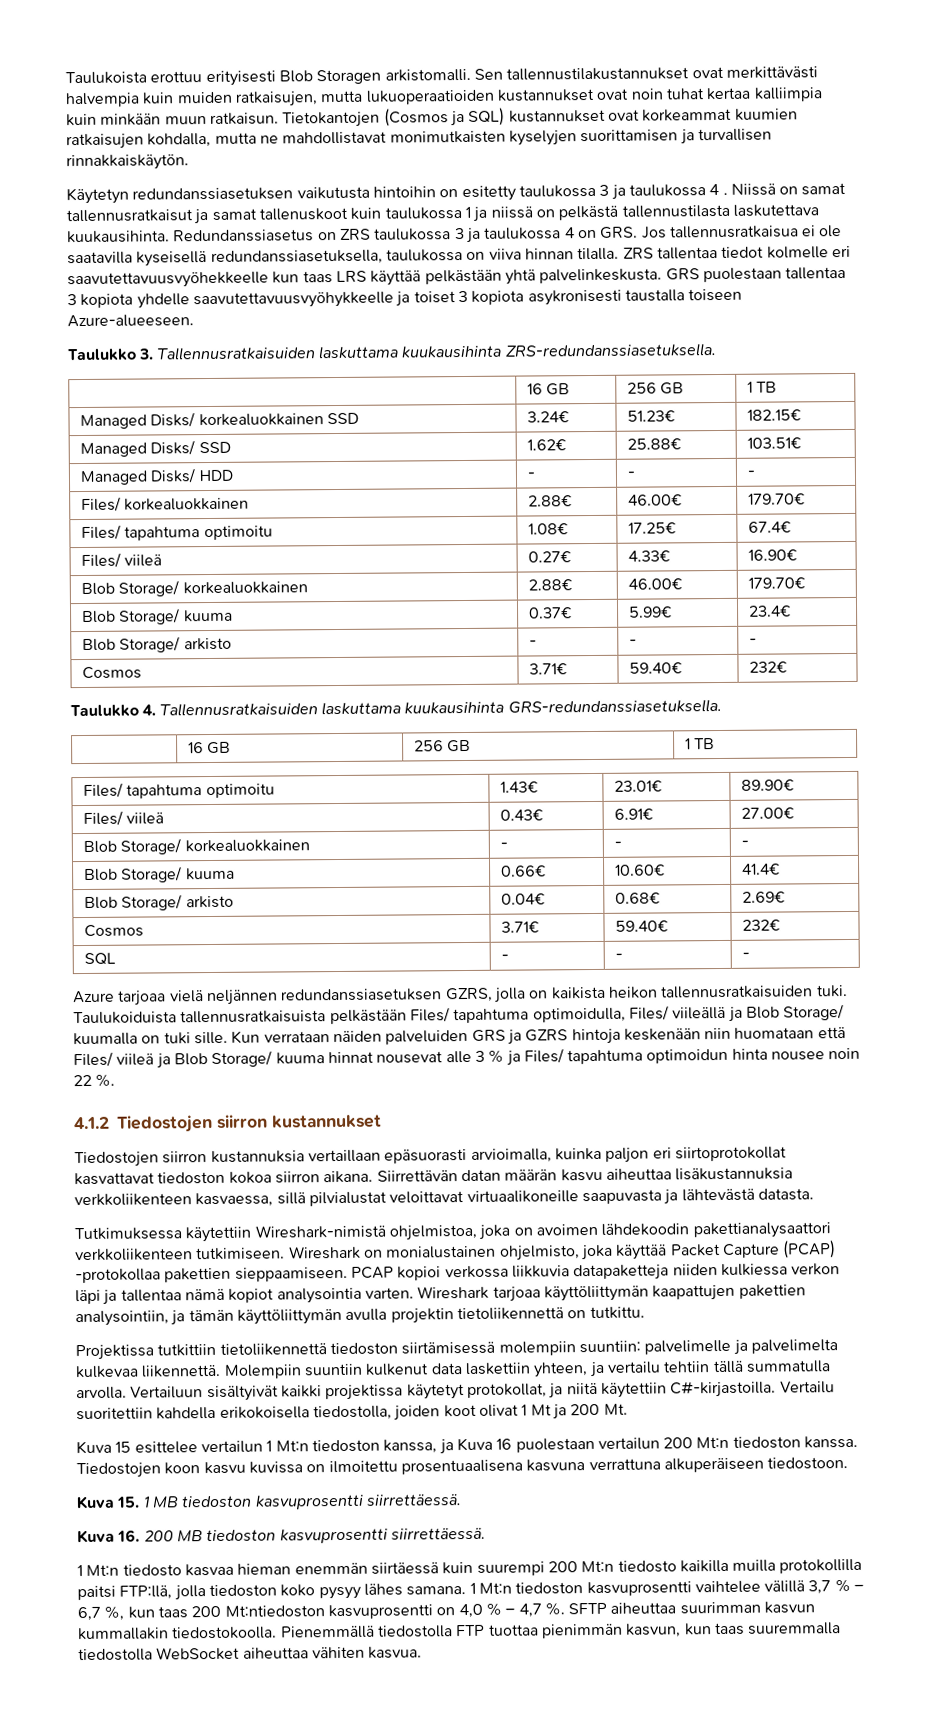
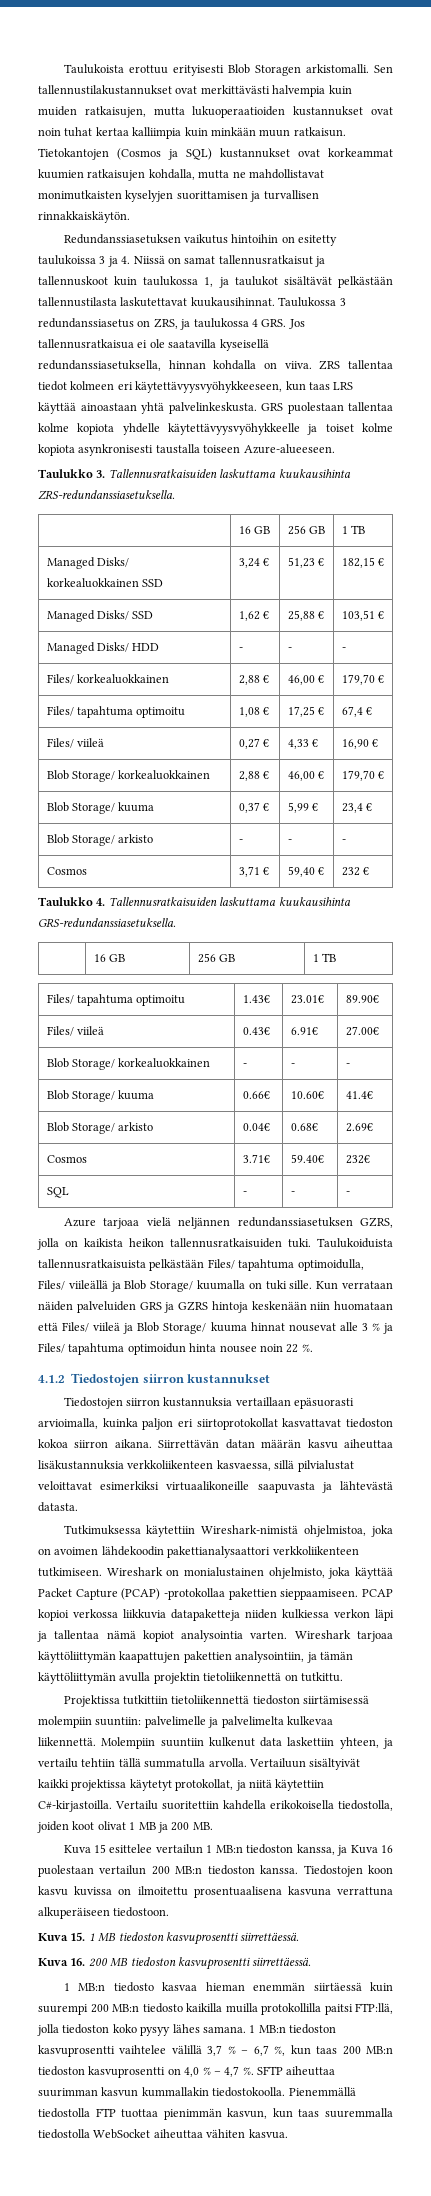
[66,186,370,205] Käytetyn redundanssiasetuksen vaikutusta -> [63,234,228,244] Redundanssiasetuksen vaikutus
[518,183,728,200] taulukossa 3 ja taulukossa 4 . -> [38,255,131,267] taulukoissa 3 ja 4.
[211,204,819,222] [67,227,597,244] samat tallenuskoot kuin taulukossa 1 ja niissä on pelkästä tallennustilasta laskutettava kuukausihinta. Redundanssiasetus on ZRS taulukossa 3 ja taulukossa 4 on -> [38,276,393,288] [38,297,346,307] [38,318,258,330] tallennuskoot kuin taulukossa 1, ja taulukot sisältävät pelkästään tallennustilasta laskutettavat kuukausihinnat. Taulukossa 3 redundanssiasetus on ZRS, ja taulukossa 4
[385,245,851,262] [67,271,269,289] taulukossa on viiva hinnan tilalla. ZRS tallentaa tiedot kolmelle eri saavutettavuusvyöhekkeelle -> [168,360,393,370] [38,381,283,393] hinnan kohdalla on viiva. ZRS tallentaa tiedot kolmeen eri käytettävyysvyöhykkeeseen,
[424,269,502,285] pelkästään -> [80,403,137,411] ainoastaan
[67,294,77,306] 3 -> [38,423,69,432] kolme
[192,291,394,309] saavutettavuusvyöhykkeelle -> [168,423,300,435] käytettävyysvyöhykkeelle
[457,289,622,306] 3 kopiota asykronisesti -> [361,423,393,432] [38,444,154,456] kolme kopiota asynkronisesti
[527,411,570,423] [627,410,676,422] [747,409,802,421] [80,440,231,458] [527,439,567,451] [627,438,682,450] [747,437,802,449] 3.24€ | 51.23€ | 182.15€ // Managed Disks/ SSD | 1.62€ | 25.88€ | 103.51€ -> [238,558,270,568] [287,557,325,568] [341,557,385,568] [46,610,154,622] [238,611,270,621] [287,610,325,621] [341,610,385,621] 3,24 € | 51,23 € | 182,15 € // Managed Disks/ SSD | 1,62 € | 25,88 € | 103,51 €
[528,495,573,507] [628,494,683,506] [748,493,806,505] [81,524,273,541] [528,523,569,535] [628,522,677,534] [748,521,792,533] [81,552,163,569] [528,551,572,563] [628,550,671,562] [748,549,798,561] [81,580,308,597] [528,579,573,591] [628,578,683,590] [748,577,806,589] [82,608,233,625] [529,607,573,619] [629,606,673,618] [749,605,792,617] 2.88€ | 46.00€ | 179.70€ // Files/ tapahtuma optimoitu | 1.08€ | 17.25€ | 67.4€ // Files/ viileä | 0.27€ | 4.33€ | 16.90€ // Blob Storage/ korkealuokkainen | 2.88€ | 46.00€ | 179.70€ // Blob Storage/ kuuma | 0.37€ | 5.99€ | 23.4€ -> [238,675,270,685] [287,675,325,685] [341,674,385,685] [46,706,186,718] [238,707,270,717] [287,706,325,717] [341,706,373,717] [46,738,105,748] [238,738,270,749] [287,739,319,749] [341,739,379,749] [46,770,211,782] [238,771,270,781] [287,771,325,781] [341,770,385,781] [46,802,155,814] [238,802,270,813] [287,802,319,813] [341,803,373,813] 2,88 € | 46,00 € | 179,70 € // Files/ tapahtuma optimoitu | 1,08 € | 17,25 € | 67,4 € // Files/ viileä | 0,27 € | 4,33 € | 16,90 € // Blob Storage/ korkealuokkainen | 2,88 € | 46,00 € | 179,70 € // Blob Storage/ kuuma | 0,37 € | 5,99 € | 23,4 €
[529,663,568,675] [629,662,683,674] [749,661,788,673] 3.71€ | 59.40€ | 232€ -> [238,866,270,877] [287,866,325,877] [341,867,370,876] 3,71 € | 59,40 € | 232 €
(465, 1197) none -> [100,1481,160,1490] esimerkiksi
[530,1404,552,1416] Mt -> [138,1822,156,1830] MB
[603,1403,628,1415] Mt. -> [192,1822,213,1830] MB.
[275,1440,309,1452] Mt:n -> [215,1845,243,1853] MB:n
[696,1436,730,1449] Mt:n -> [175,1866,203,1874] MB:n
[86,1564,120,1576] Mt:n -> [78,1983,106,1991] MB:n
[581,1560,615,1573] Mt:n -> [112,2004,139,2012] MB:n
[478,1582,512,1594] Mt:n -> [258,2025,286,2033] MB:n
[224,1605,325,1618] Mt:ntiedoston -> [366,2046,394,2054] [38,2066,85,2076] MB:n tiedoston

